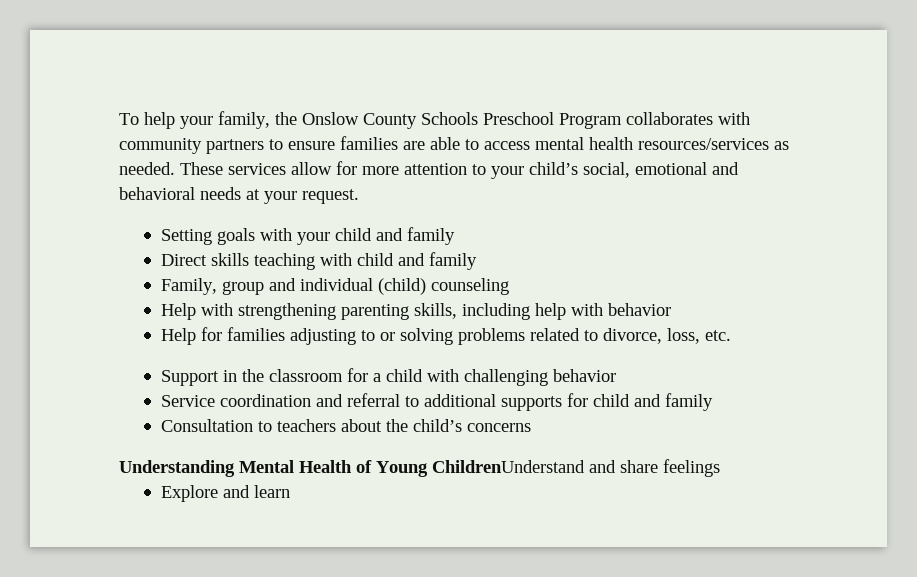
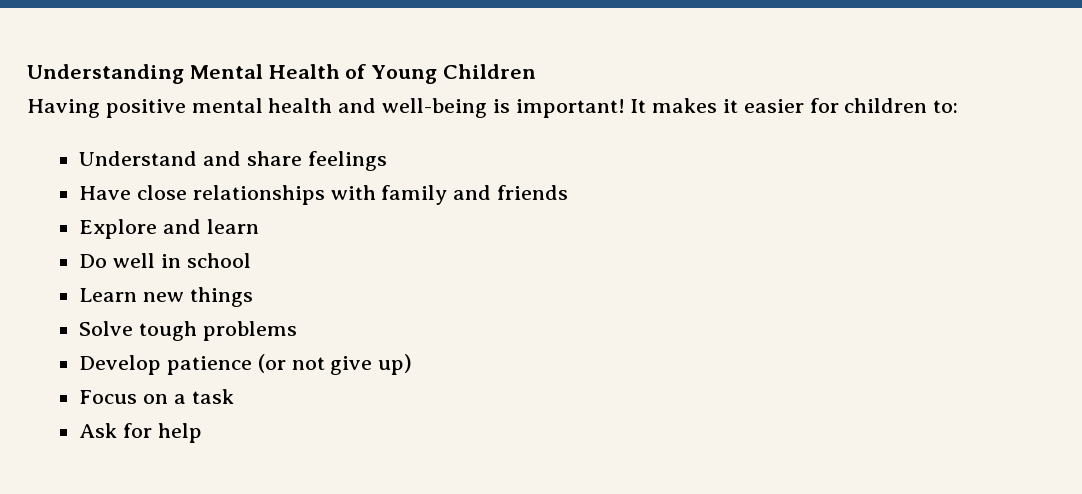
[119,111,750,129] [119,136,789,154] [119,161,739,179] [119,187,359,204] [160,227,455,245] [160,252,477,270] [160,278,509,295] [160,303,671,320] [160,327,731,345] [160,368,616,386] [160,393,713,411] [160,419,531,432] To help your family, the Onslow County Schools Preschool Program collaborates with community partners to ensure families are able to access mental health resources/services as needed. These services allow for more attention to your child’s social, emotional and behavioral needs at your request. // Setting goals with your child and family // Direct skills teaching with child and family // Family, group and individual (child) counseling // Help with strengthening parenting skills, including help with behavior // Help for families adjusting to or solving problems related to divorce, loss, etc. // Support in the classroom for a child with challenging behavior // Service coordination and referral to additional supports for child and family // Consultation to teachers about the child’s concerns // -> (27, 74) none
[432,459,720,477] [160,485,290,502] ChildrenUnderstand and share feelings // Explore and learn -> [443,64,537,79] [27,98,959,118] [79,151,387,171] [79,185,569,205] [79,219,259,239] [79,253,251,268] [79,287,253,307] [79,321,297,341] [79,354,413,375] [79,389,234,404] [79,423,202,443] Children // Having positive mental health and well-being is important! It makes it easier for children to: // Understand and share feelings // Have close relationships with family and friends // Explore and learn // Do well in school // Learn new things // Solve tough problems // Develop patience (or not give up) // Focus on a task // Ask for help

